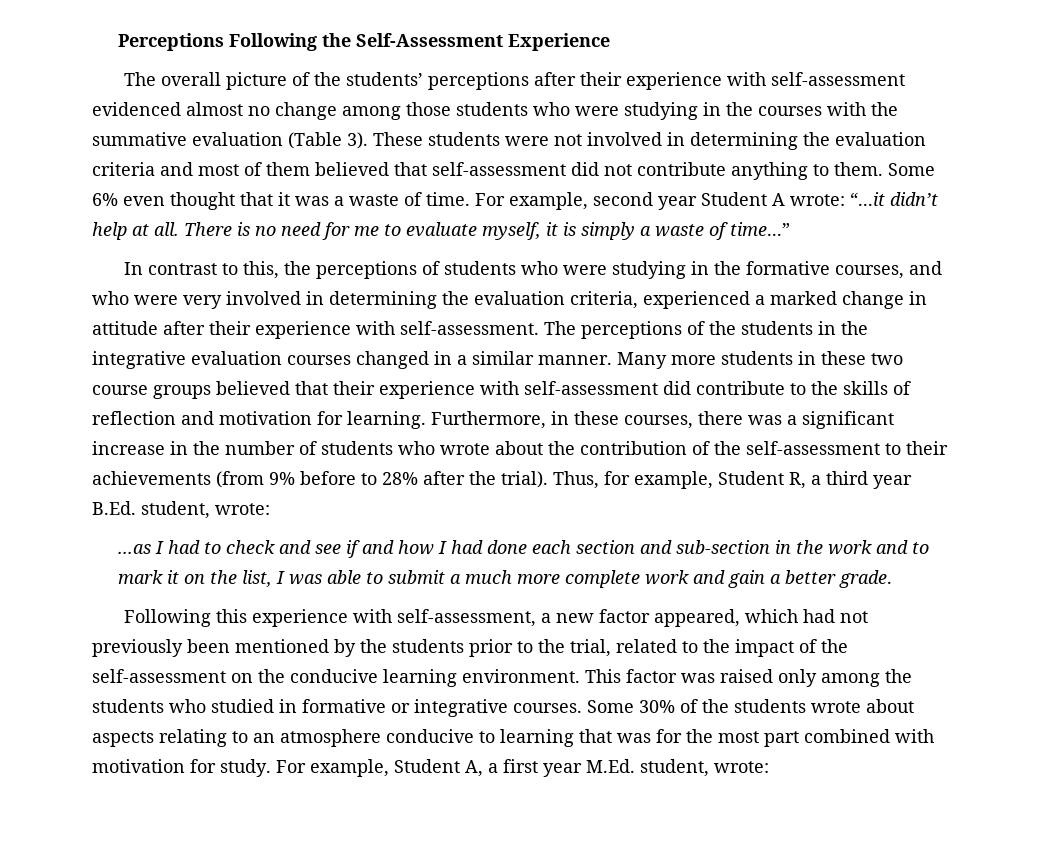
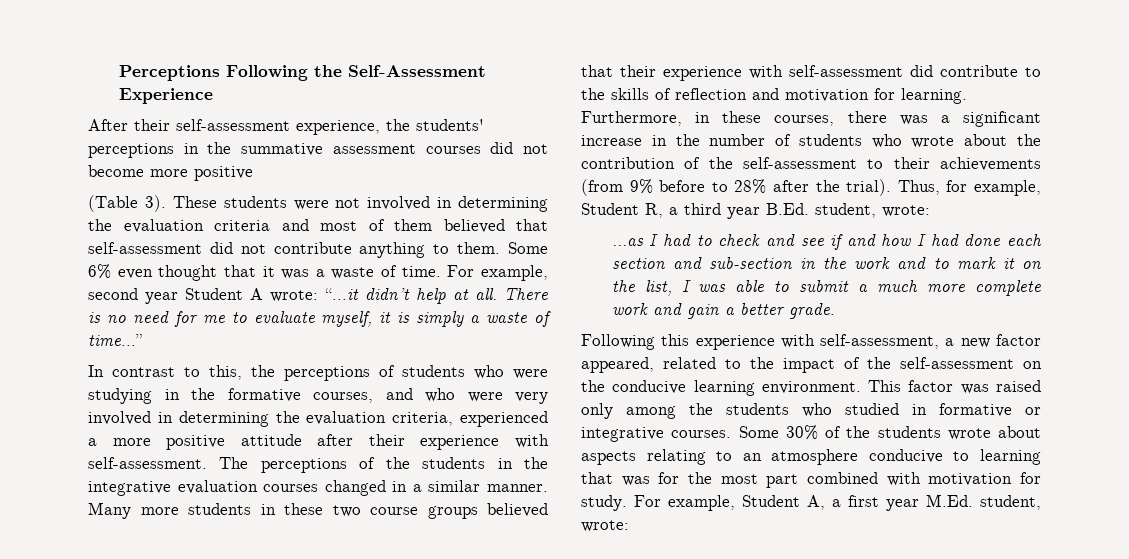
[124,72,906,90] [92,102,898,120] [92,132,283,146] The overall picture of the students’ perceptions after their experience with self-assessment evidenced almost no change among those students who were studying in the courses with the summative evaluation -> [88,119,484,135] [88,142,548,158] [88,165,253,181] After their self-assessment experience, the students' perceptions in the summative assessment courses did not become more positive //
[770,291,927,309] marked change in -> [112,435,226,450] more positive
[745,609,869,623] [92,639,611,657] which had not previously been mentioned by the students prior to the trial, -> (654, 365) none

